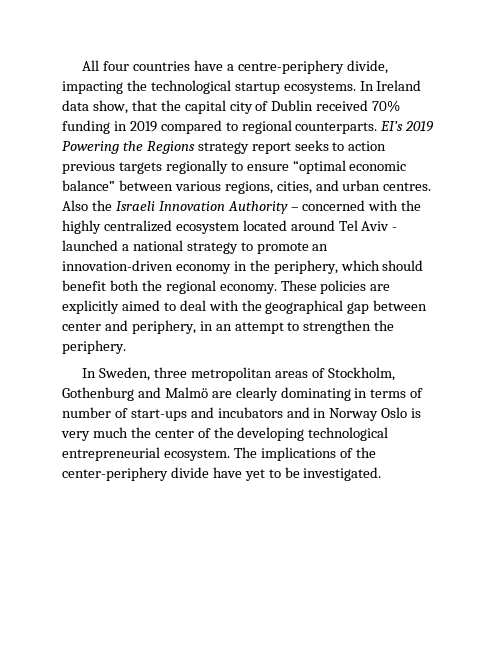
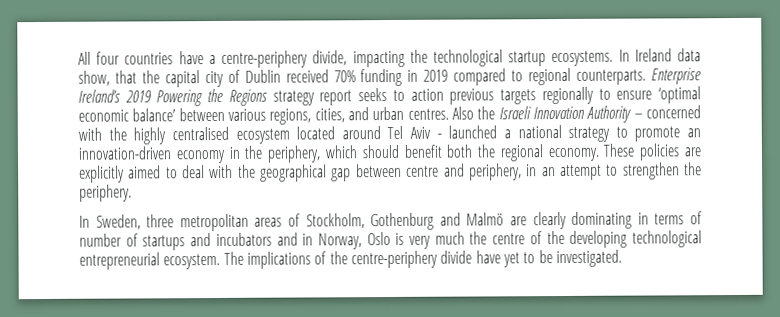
[380,121,404,131] EI’s -> [651,67,701,85] [78,89,121,103] Enterprise Ireland’s
[292,160,407,174] [62,180,115,191] “optimal economic balance” -> [658,86,702,104] [78,108,177,122] ‘optimal economic balance’
[103,220,172,232] centralized -> [171,126,229,141] centralised
[62,322,101,331] center -> [406,165,440,177] centre
[130,409,187,421] start-ups -> [142,235,186,251] startups
[329,408,379,421] Norway -> [317,233,362,250] Norway,
[154,429,194,438] center -> [492,233,526,245] centre
[62,467,168,481] center-periphery -> [350,250,438,269] centre-periphery

